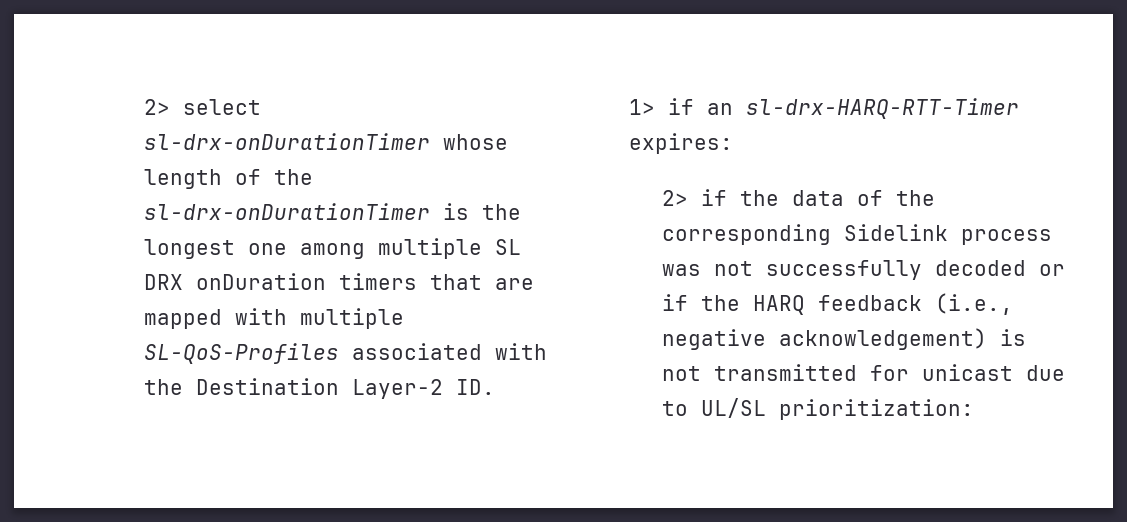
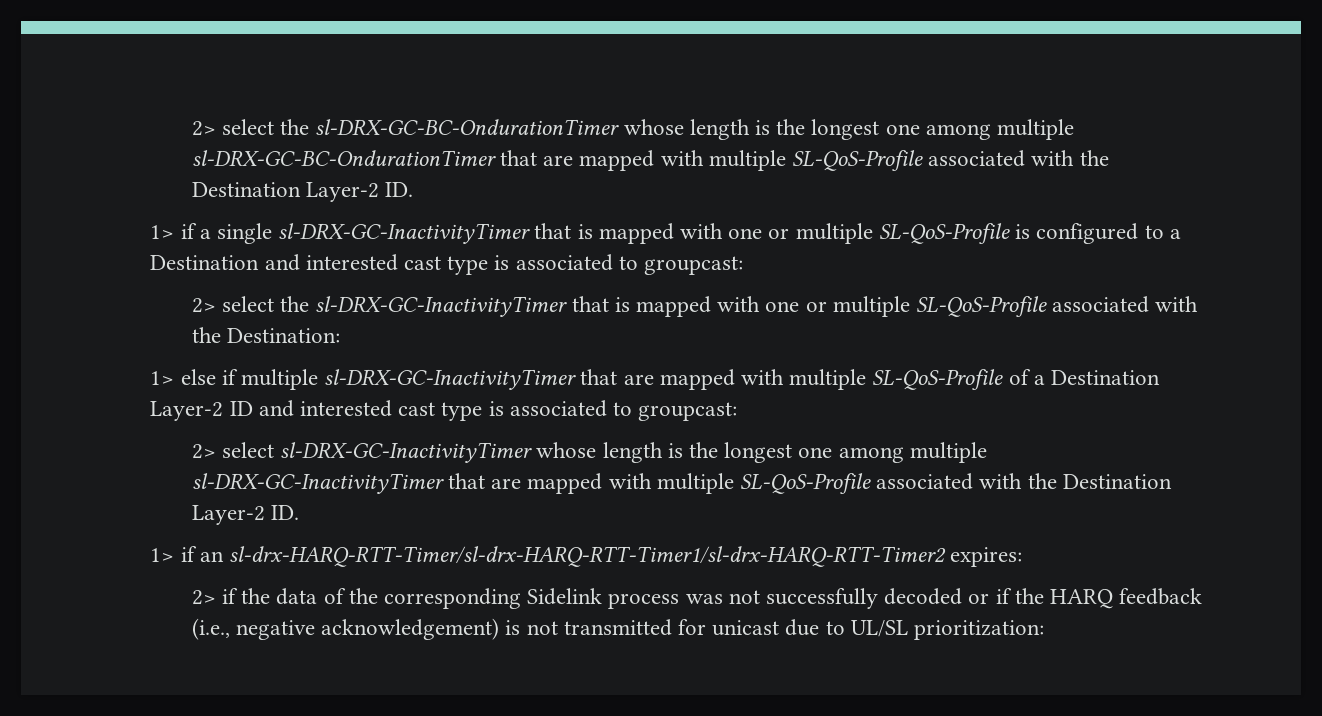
[144,99,262,115] [144,133,509,150] [144,169,314,189] [144,203,522,220] [144,238,522,259] [144,273,535,290] [144,308,405,329] [144,343,340,364] 2> select sl-drx-onDurationTimer whose length of the sl-drx-onDurationTimer is the longest one among multiple SL DRX onDuration timers that are mapped with multiple SL-QoS-Profiles -> [191,119,1075,140] [191,150,1109,171] [191,182,414,202] [150,223,1181,244] [150,254,744,275] [191,296,1199,317] [191,327,340,343] [150,369,1161,390] [150,400,738,421] [191,442,987,463] [191,473,872,494] 2> select the sl-DRX-GC-BC-OndurationTimer whose length is the longest one among multiple sl-DRX-GC-BC-OndurationTimer that are mapped with multiple SL-QoS-Profile associated with the Destination Layer-2 ID. // 1> if a single sl-DRX-GC-InactivityTimer that is mapped with one or multiple SL-QoS-Profile is configured to a Destination and interested cast type is associated to groupcast: // 2> select the sl-DRX-GC-InactivityTimer that is mapped with one or multiple SL-QoS-Profile associated with the Destination: // 1> else if multiple sl-DRX-GC-InactivityTimer that are mapped with multiple SL-QoS-Profile of a Destination Layer-2 ID and interested cast type is associated to groupcast: // 2> select sl-DRX-GC-InactivityTimer whose length is the longest one among multiple sl-DRX-GC-InactivityTimer that are mapped with multiple SL-QoS-Profile
[745,98,1019,119] sl-drx-HARQ-RTT-Timer -> [229,546,947,567] sl-drx-HARQ-RTT-Timer/sl-drx-HARQ-RTT-Timer1/sl-drx-HARQ-RTT-Timer2

